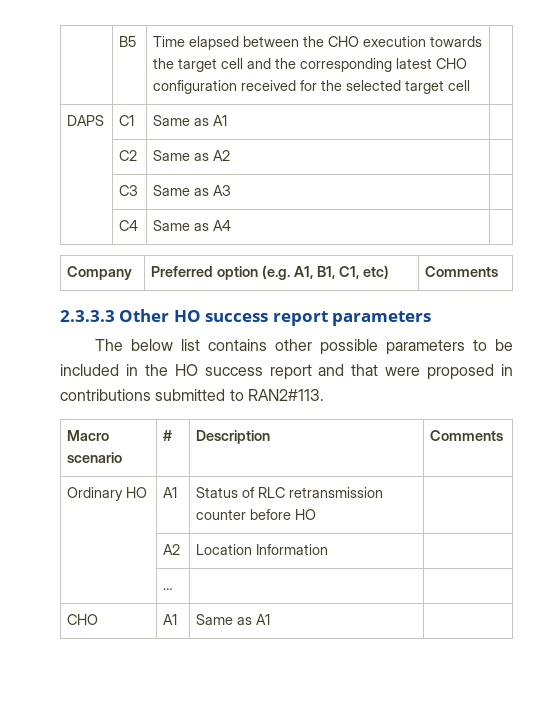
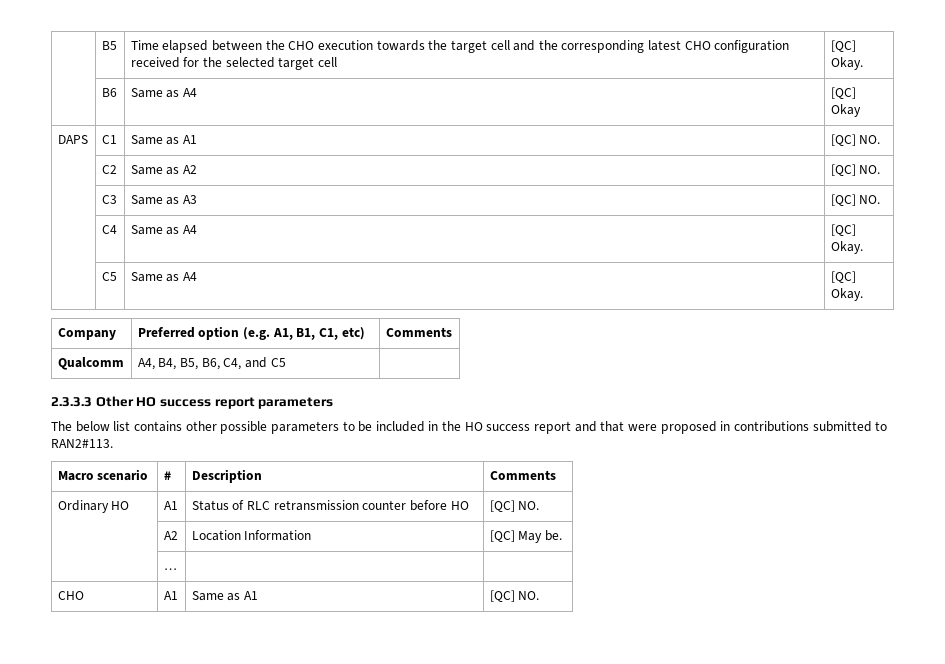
(471, 85) none -> [830,40,856,52] [830,57,863,70] [101,88,117,97] [130,88,197,98] [830,87,856,99] [830,104,861,117] [QC] Okay. // | B6 | Same as A4 | [QC] Okay
(228, 120) none -> [830,134,881,146] [QC] NO.
(231, 155) none -> [830,164,881,176] [QC] NO.
(232, 190) none -> [830,194,881,206] [QC] NO.
(232, 225) none -> [830,224,856,236] [830,241,863,254] [101,272,117,281] [130,272,197,282] [830,271,856,283] [830,288,863,301] [QC] Okay. // | C5 | Same as A4 | [QC] Okay.
(499, 271) none -> [57,357,124,370] [137,357,286,370] // Qualcomm | A4, B4, B5, B6, C4, and C5 |
(317, 514) none -> [489,500,540,512] [QC] NO.
(329, 549) none -> [489,530,562,543] [QC] May be.
(271, 619) none -> [489,590,540,602] [QC] NO.

